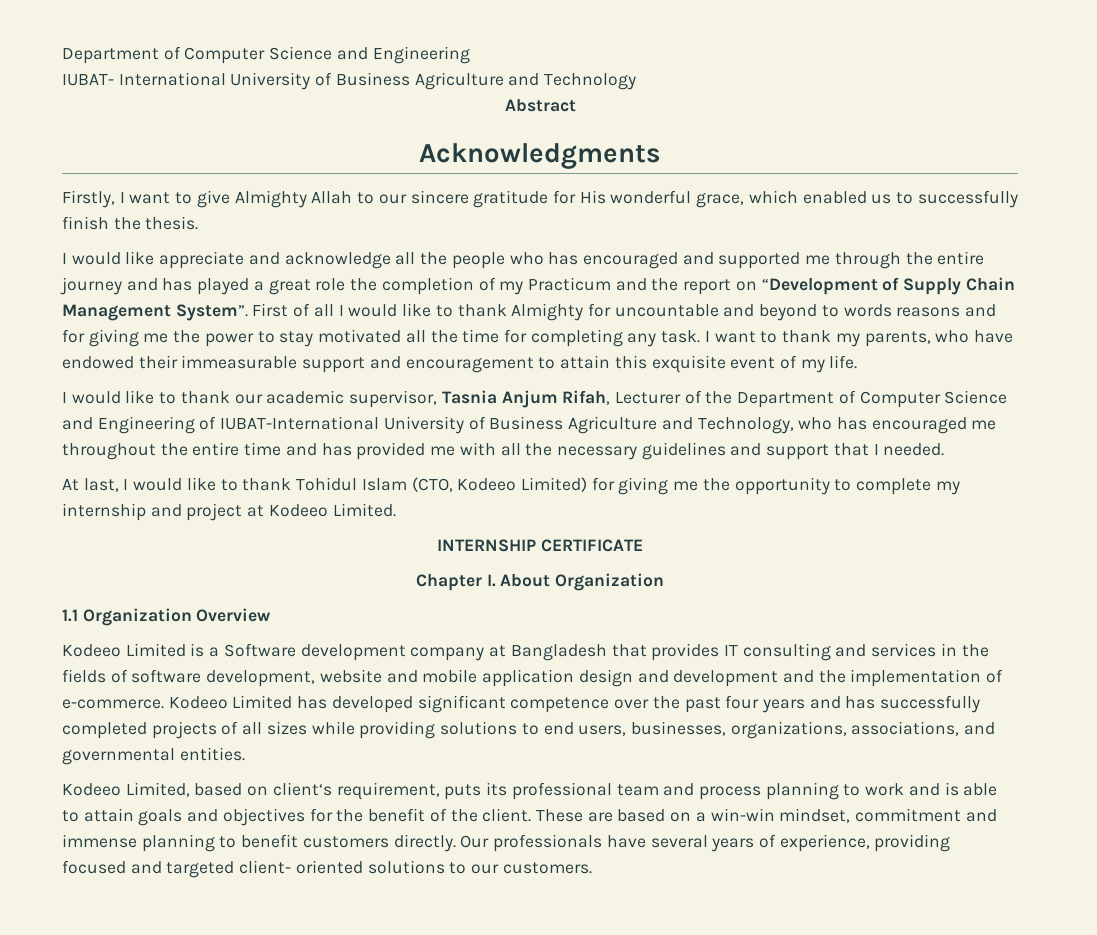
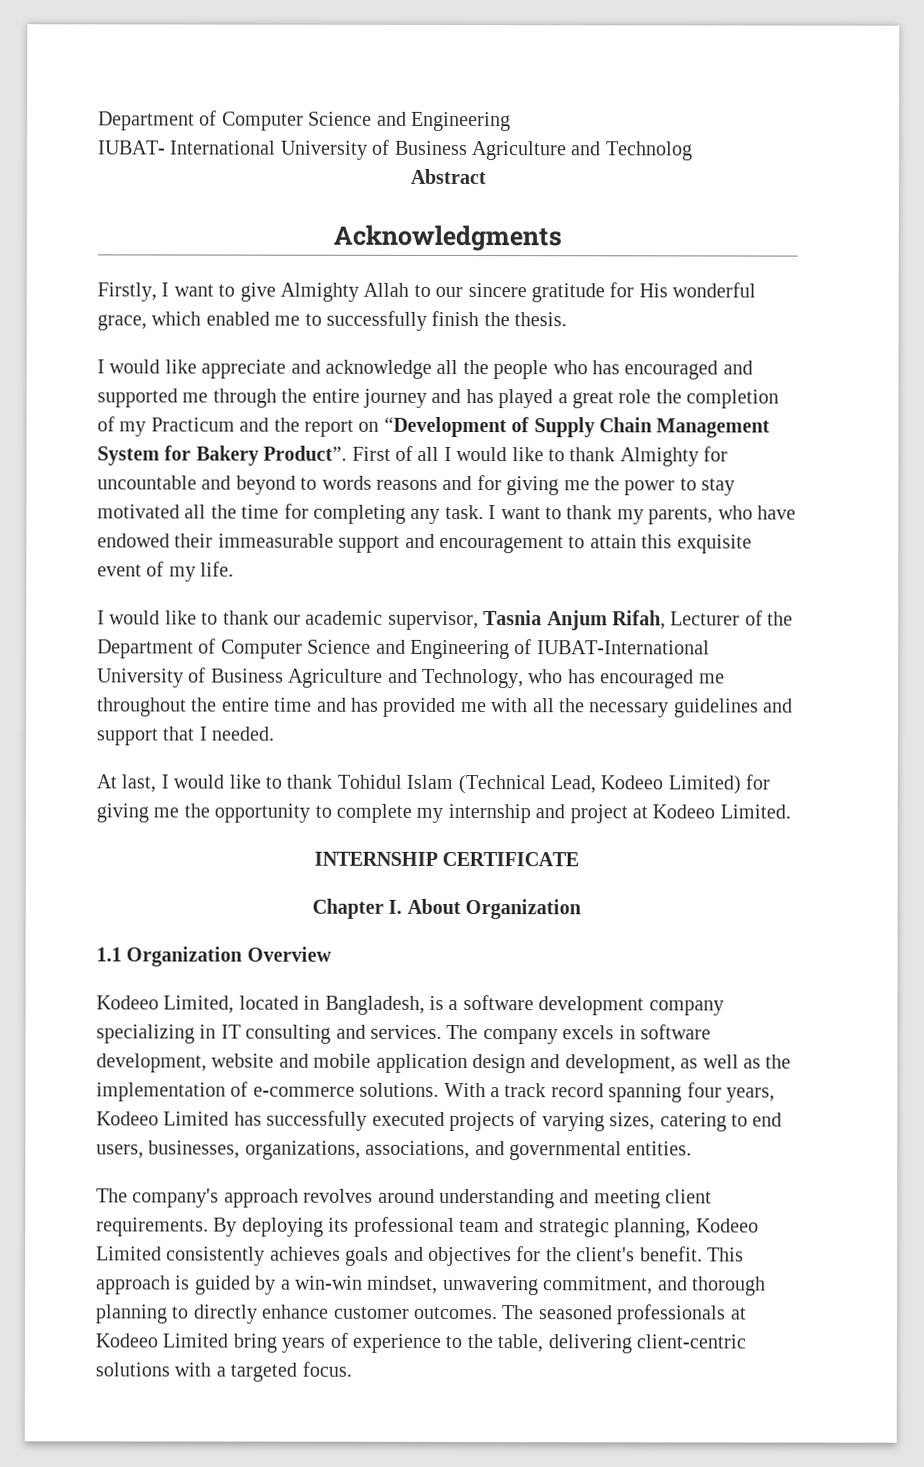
[544,73,637,90] Technology -> [605,141,693,161] Technolog
[871,194,892,204] us -> [274,315,301,326] me
[175,304,248,321] System”. -> [97,445,348,466] System for Bakery Product”.
[411,477,453,492] (CTO, -> [457,774,596,795] (Technical Lead,
[125,643,186,657] Limited -> [163,995,425,1015] Limited, located in Bangladesh,
[223,643,296,657] Software -> [462,995,534,1011] software
[489,643,989,661] [62,669,128,683] at Bangladesh that provides IT consulting and services in the fields of -> [96,1024,636,1045] specializing in IT consulting and services. The company excels in
[673,669,1004,687] [62,695,981,713] [62,721,518,739] development and the implementation of e-commerce. Kodeeo Limited has developed significant competence over the past four years and has successfully completed projects of all sizes while providing solutions -> [564,1054,792,1074] [96,1081,775,1103] [96,1110,727,1132] development, as well as the implementation of e-commerce solutions. With a track record spanning four years, Kodeeo Limited has successfully executed projects of varying sizes, catering
[62,782,998,800] [62,808,134,822] Kodeeo Limited, based on client‘s requirement, puts its professional team and process planning to work and is able to attain -> [96,1188,713,1209] [96,1216,759,1238] [96,1246,341,1266] The company's approach revolves around understanding and meeting client requirements. By deploying its professional team and strategic planning, Kodeeo Limited consistently achieves
[368,808,997,823] [62,834,951,852] [62,860,592,878] benefit of the client. These are based on a win-win mindset, commitment and immense planning to benefit customers directly. Our professionals have several years of experience, providing focused and targeted client- oriented solutions to our customers. -> [576,1246,744,1262] [96,1275,766,1296] [95,1304,746,1325] [95,1332,746,1354] [95,1361,352,1382] client's benefit. This approach is guided by a win-win mindset, unwavering commitment, and thorough planning to directly enhance customer outcomes. The seasoned professionals at Kodeeo Limited bring years of experience to the table, delivering client-centric solutions with a targeted focus.

